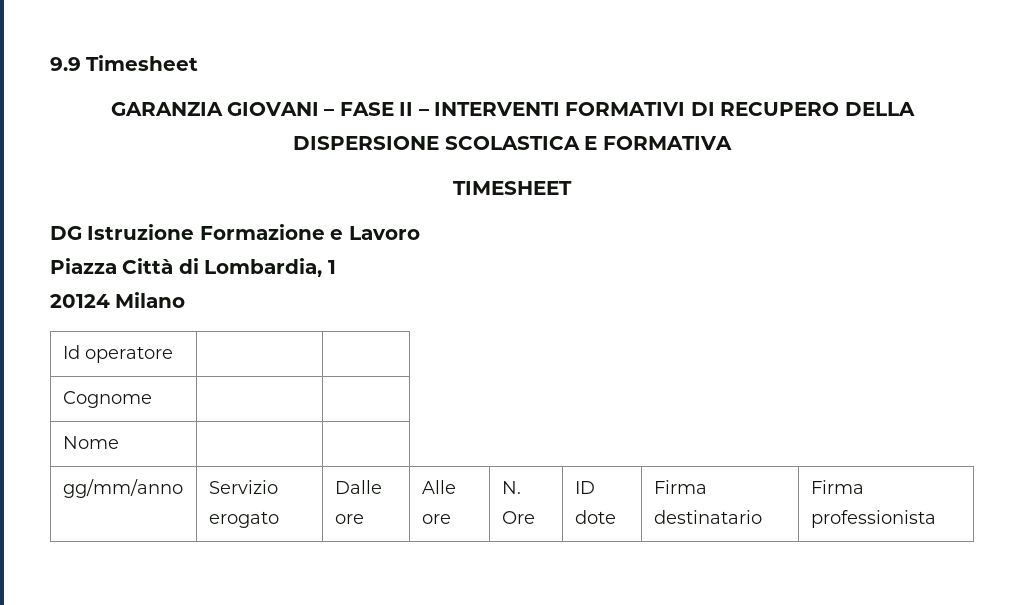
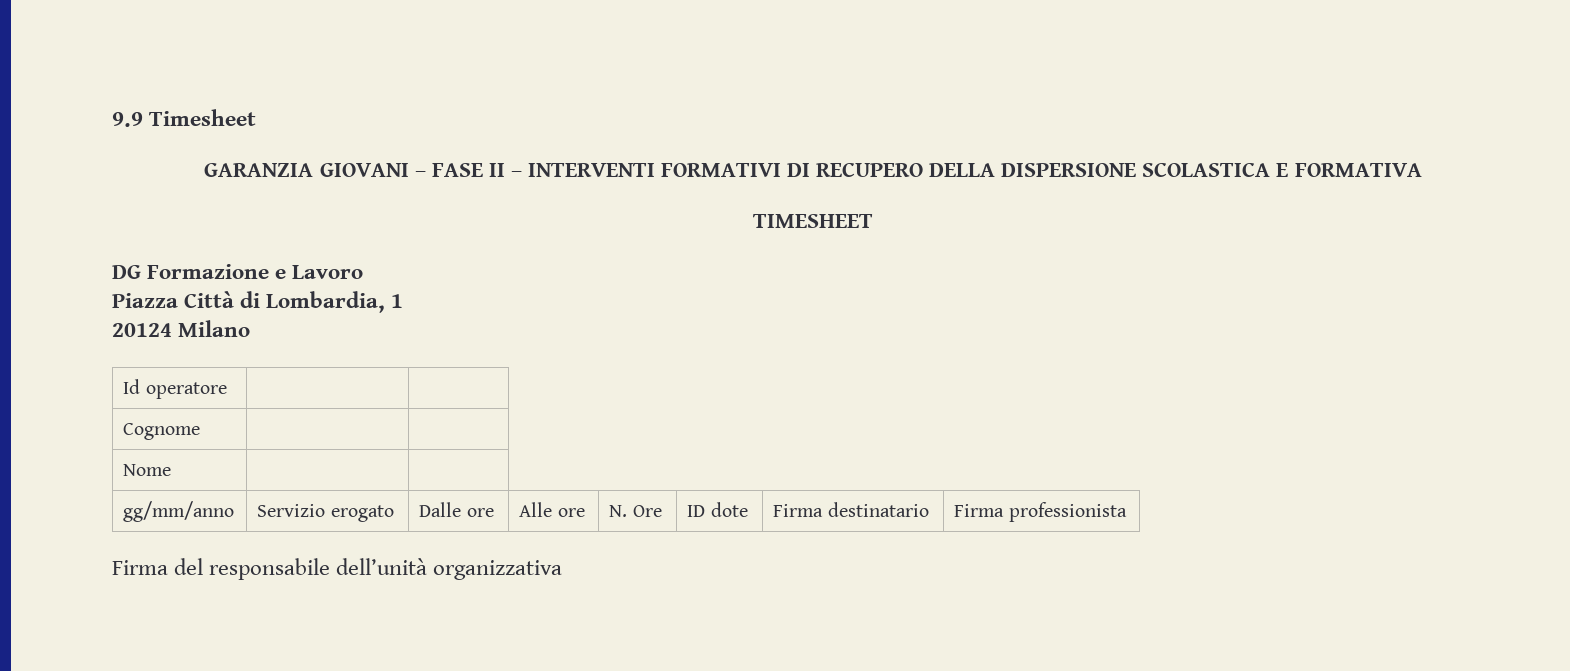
[87,224,195,240] Istruzione -> (141, 272) none
(936, 519) none -> [112,558,563,580] // Firma del responsabile dell’unità organizzativa

